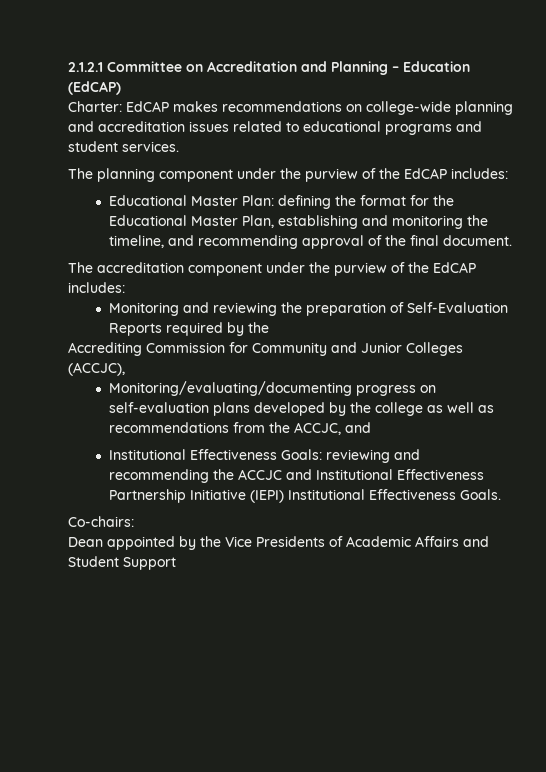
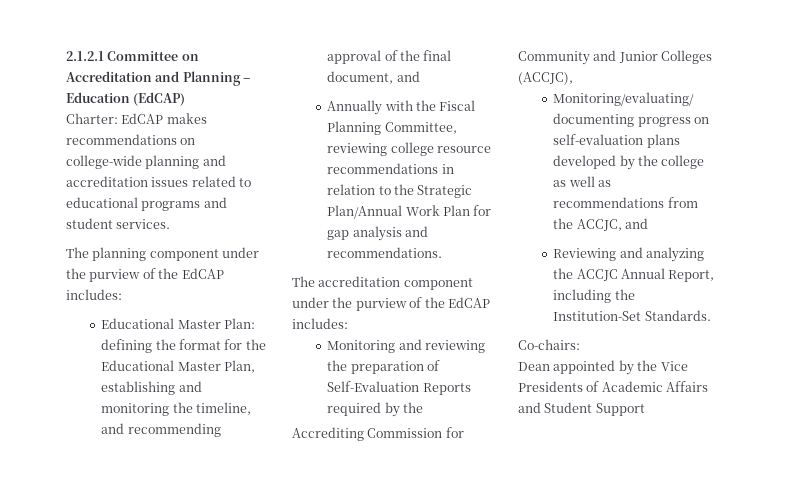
[443,235,513,246] document. -> [327,71,420,84] [327,100,476,115] [327,121,457,135] [327,142,492,156] [327,163,454,174] [327,184,473,198] [327,205,492,219] [327,226,429,241] [327,247,443,258] document, and // Annually with the Fiscal Planning Committee, reviewing college resource recommendations in relation to the Strategic Plan/Annual Work Plan for gap analysis and recommendations.
[109,449,421,463] [109,469,485,483] [109,489,502,503] Institutional Effectiveness Goals: reviewing and recommending the ACCJC and Institutional Effectiveness Partnership Initiative (IEPI) Institutional Effectiveness Goals. -> [553,247,705,262] [553,268,715,282] [553,289,635,303] [553,310,711,321] Reviewing and analyzing the ACCJC Annual Report, including the Institution-Set Standards.

